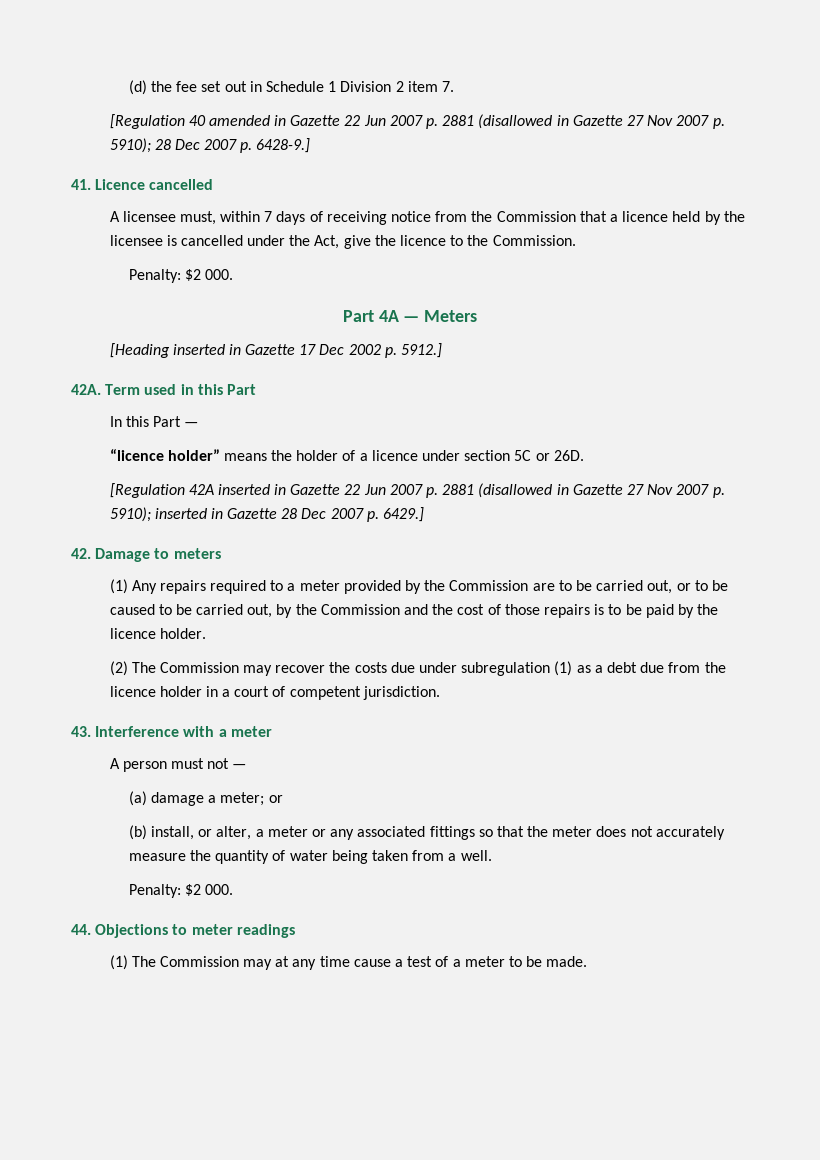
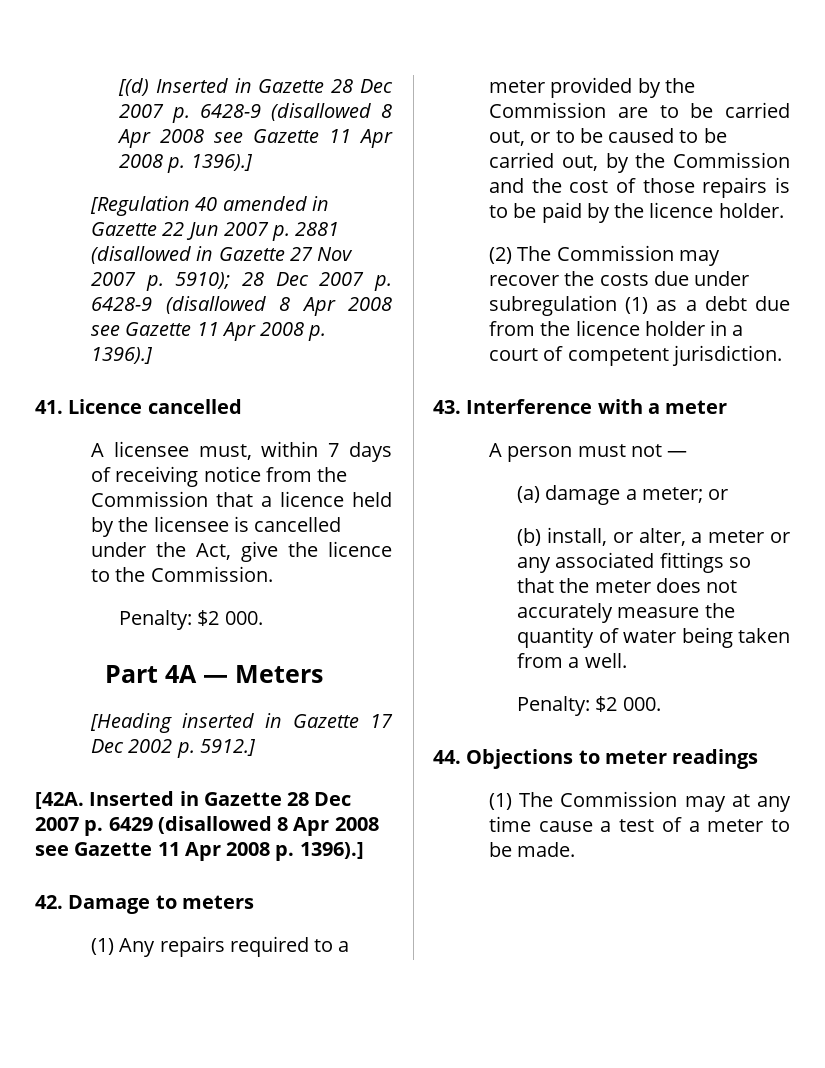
[128,80,454,95] (d) the fee set out in Schedule 1 Division 2 item 7. -> [118,78,394,96] [119,103,393,123] [117,129,393,148] [119,154,253,173] [(d) Inserted in Gazette 28 Dec 2007 p. 6428-9 (disallowed 8 Apr 2008 see Gazette 11 Apr 2008 p. 1396).]
[256,138,311,153] 6428-9.] -> [91,296,392,316] [91,322,327,341] [91,347,154,364] 6428-9 (disallowed 8 Apr 2008 see Gazette 11 Apr 2008 p. 1396).]
[71,384,256,395] [109,416,199,427] [109,449,584,461] [109,483,725,498] [109,507,425,522] 42A. Term used in this Part // In this Part — // “licence holder” means the holder of a licence under section 5C or 26D. // [Regulation 42A inserted in Gazette 22 Jun 2007 p. 2881 (disallowed in Gazette 27 Nov 2007 p. 5910); inserted in Gazette 28 Dec 2007 p. 6429.] -> [35,791,352,809] [35,816,379,836] [35,842,364,861] [42A. Inserted in Gazette 28 Dec 2007 p. 6429 (disallowed 8 Apr 2008 see Gazette 11 Apr 2008 p. 1396).]

